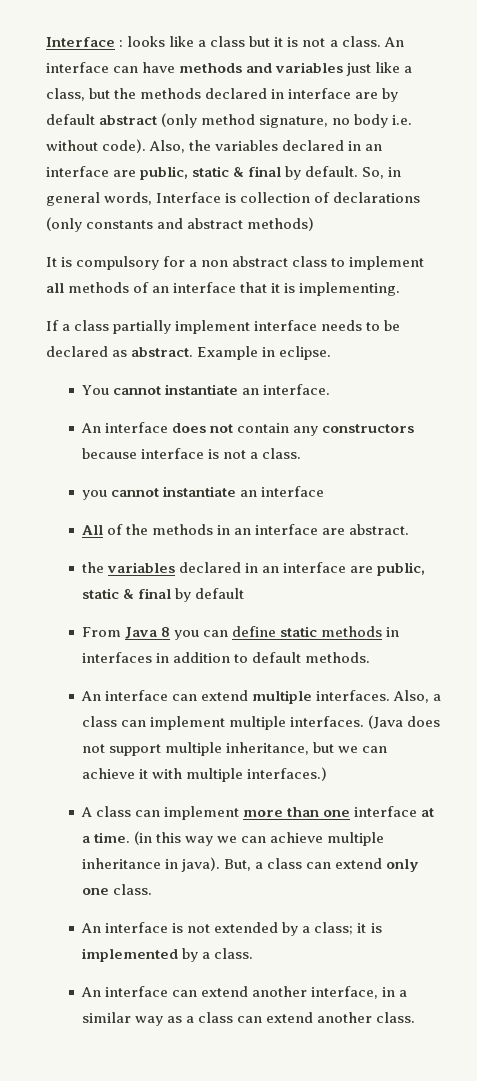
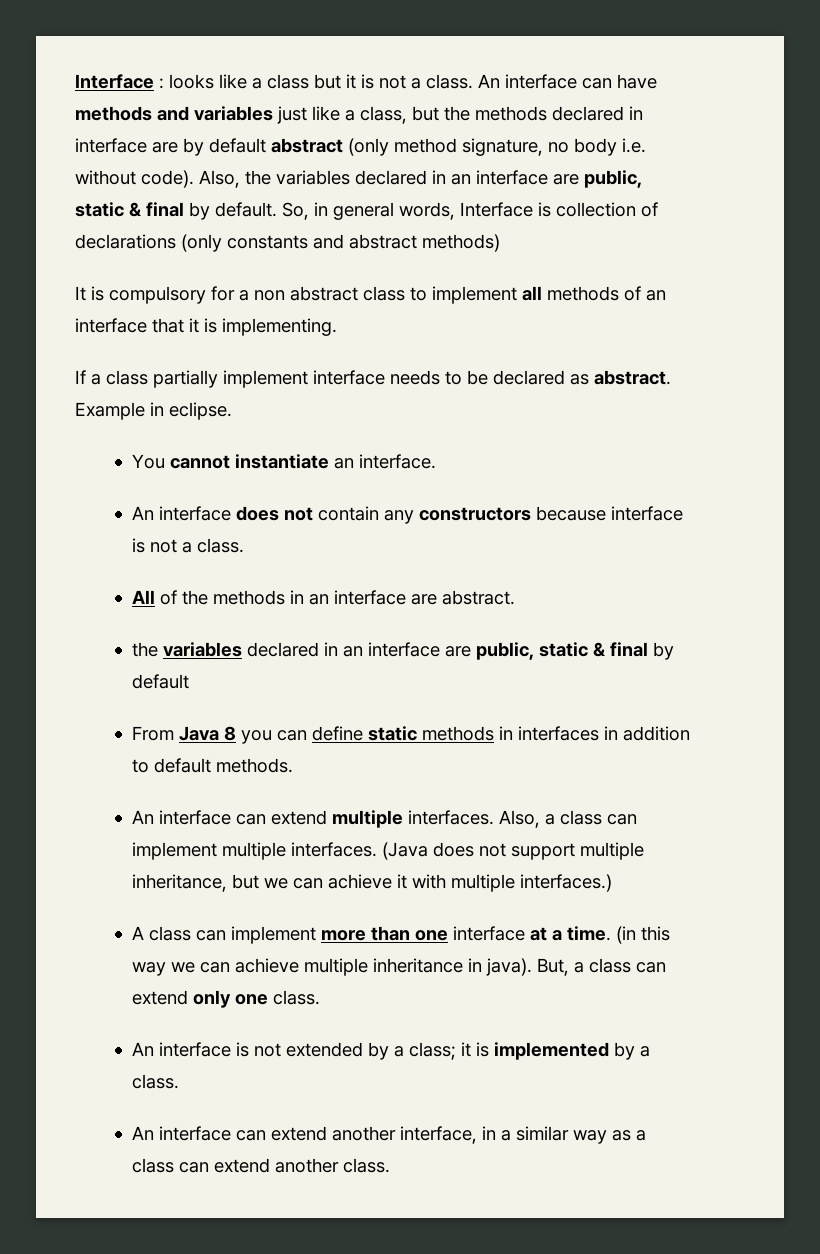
[82,486,325,500] // you cannot instantiate an interface -> (244, 545) none

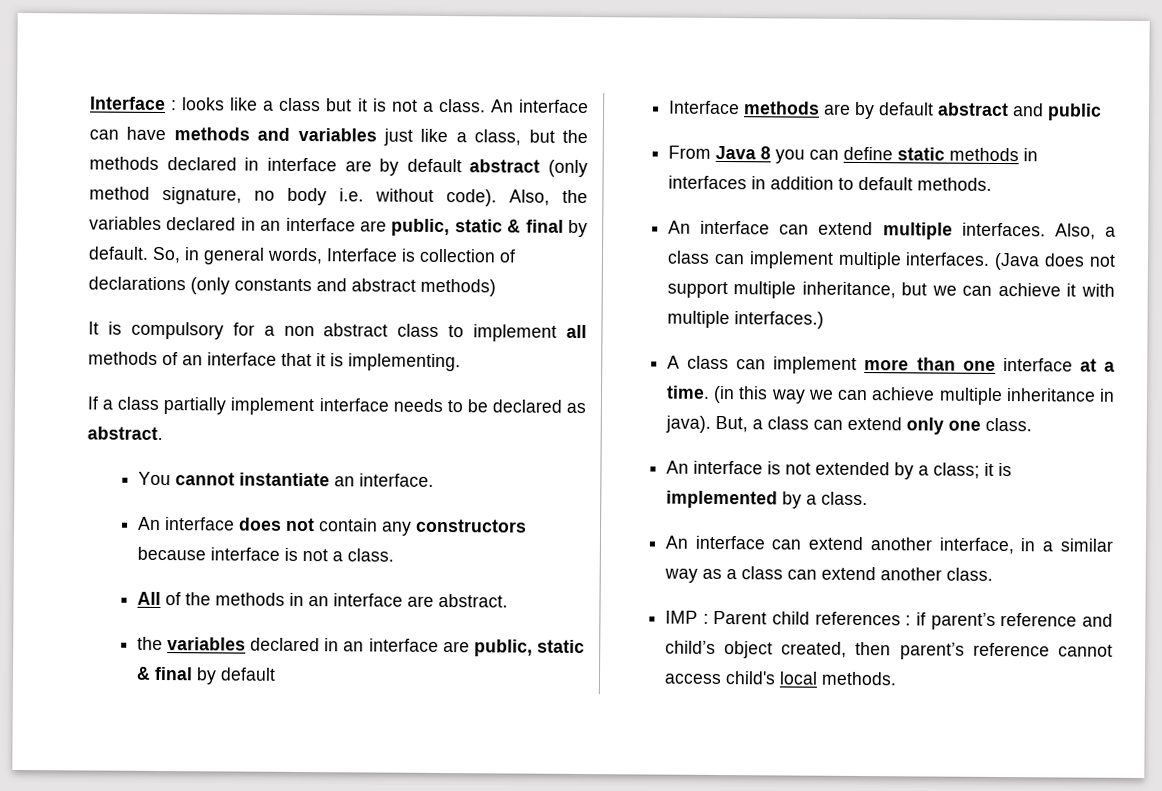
[75,402,232,420] Example in eclipse. -> (163, 433) none
(189, 681) none -> [668,100,1102,121] // Interface methods are by default abstract and public
(390, 1165) none -> [664,610,1113,630] [664,640,1113,660] [663,671,897,686] // IMP : Parent child references : if parent’s reference and child’s object created, then parent’s reference cannot access child's local methods.

